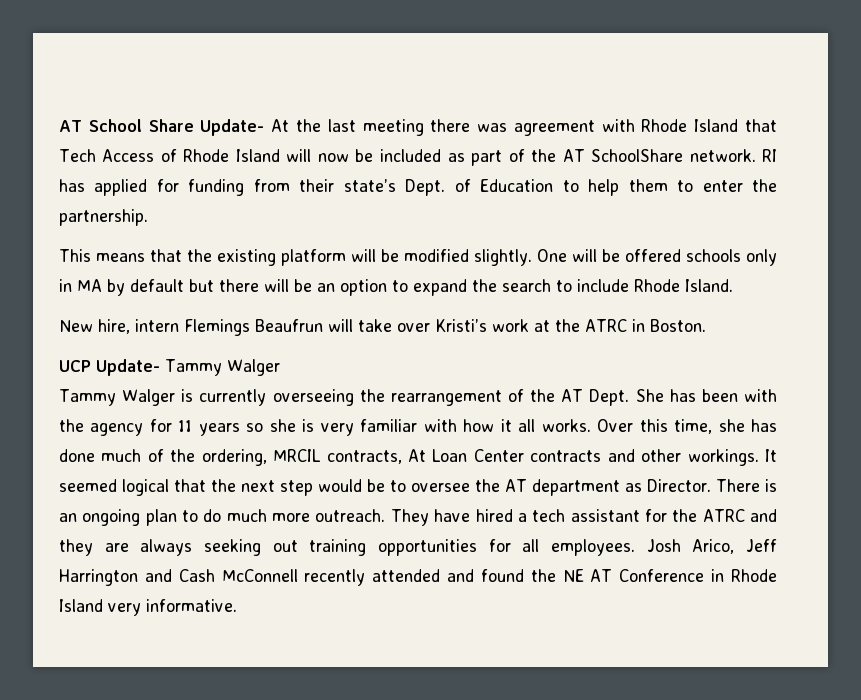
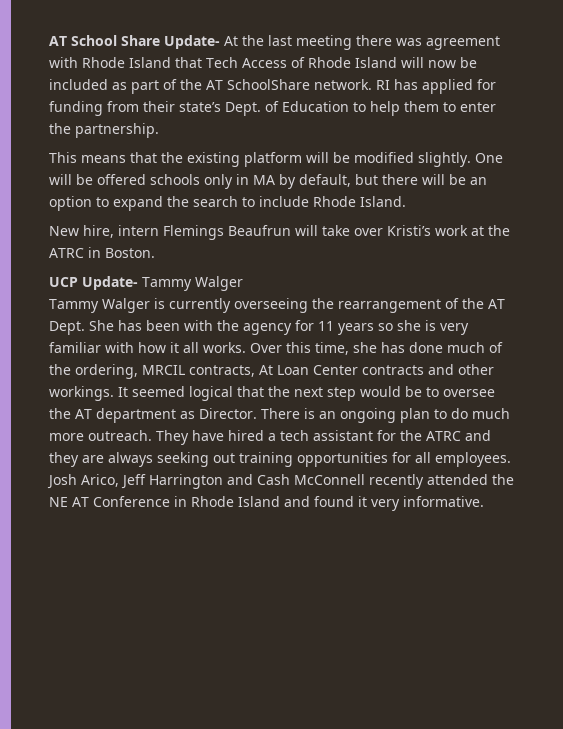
[130,279,184,292] default -> [299,174,351,187] default,
[447,569,524,582] and found -> (488, 479) none
(103, 605) none -> [284,496,367,507] and found it

